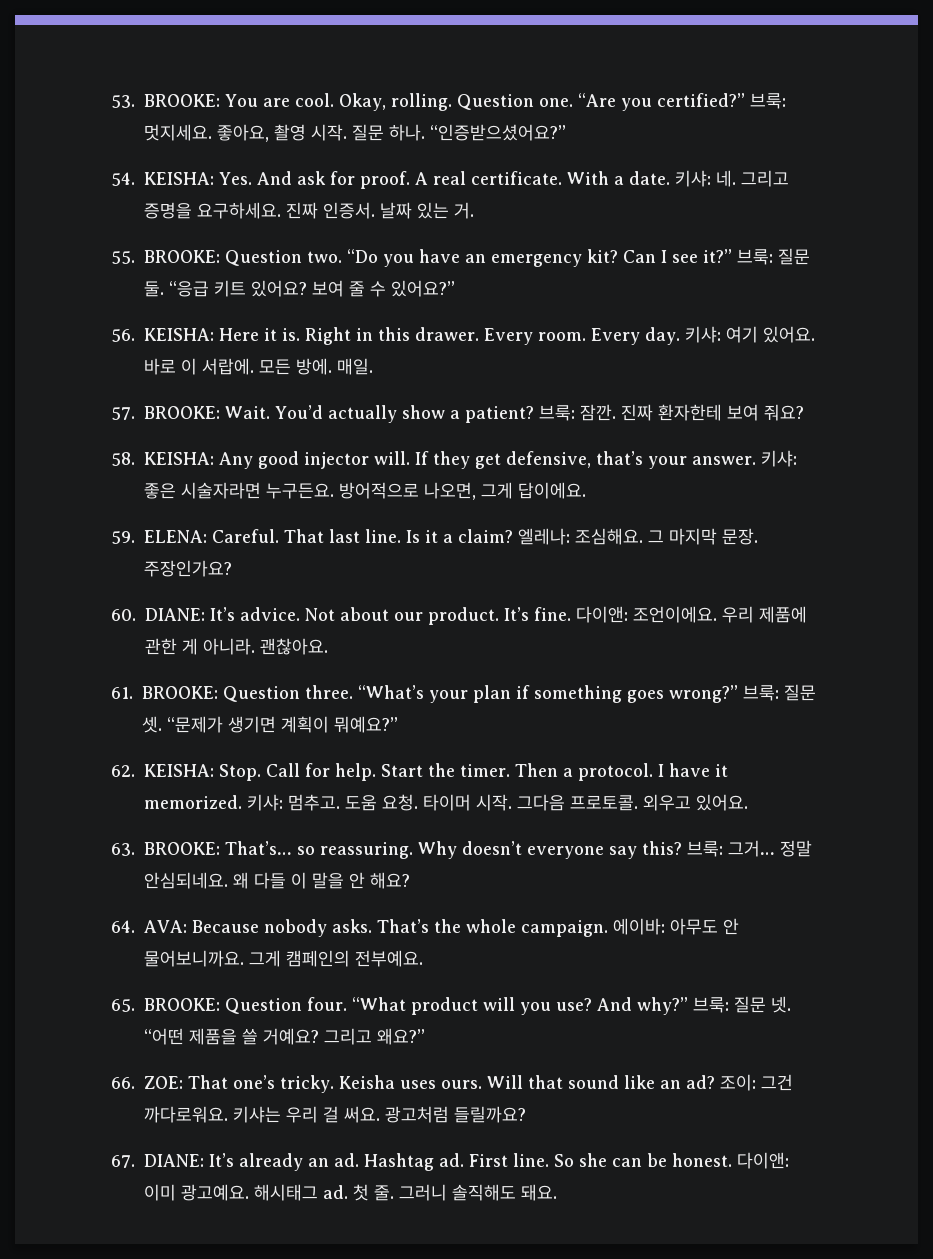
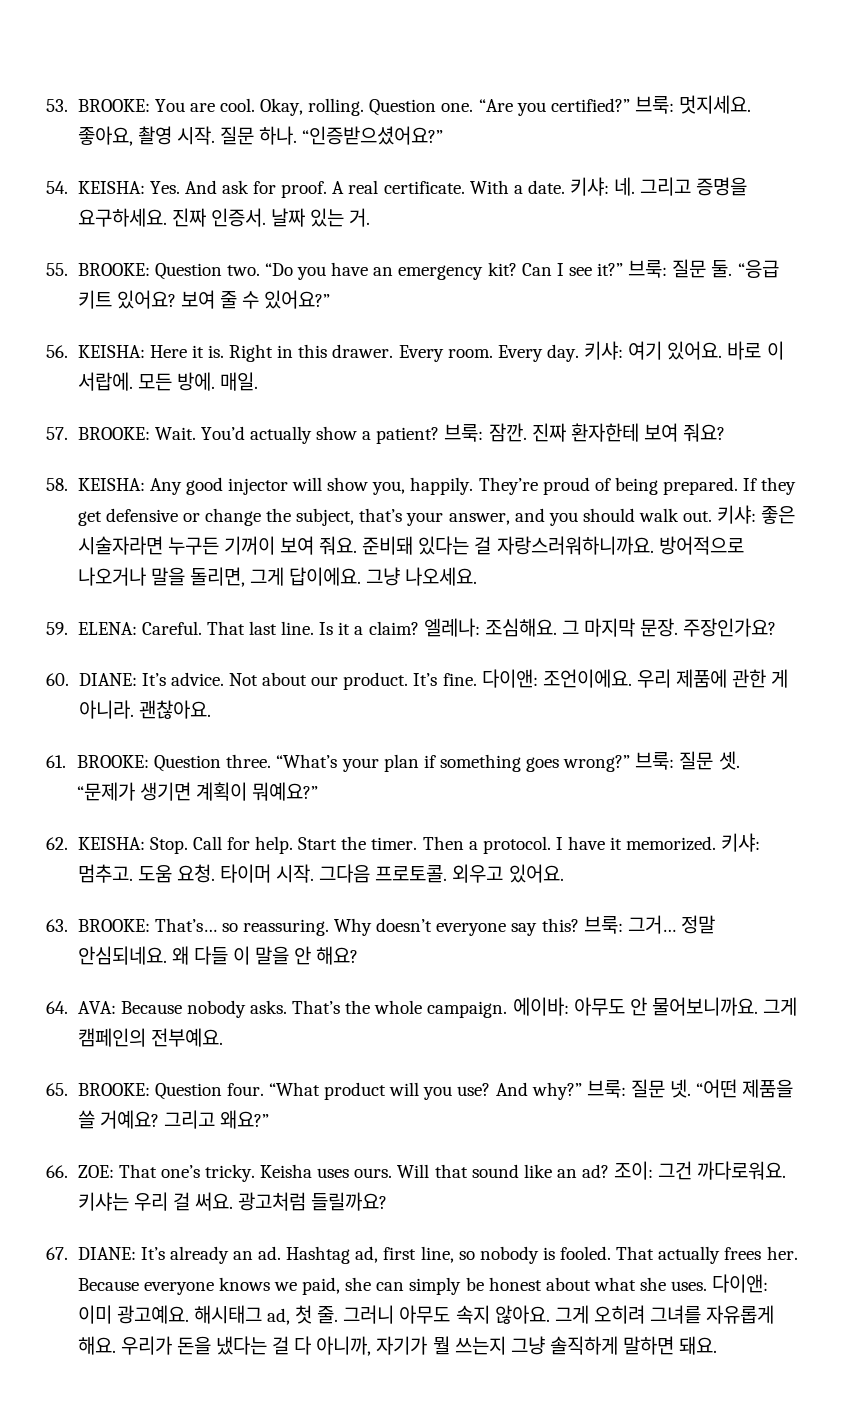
[374,450,797,469] [144,482,476,500] will. If they get defensive, that’s your answer. 키샤: 좋은 시술자라면 누구든요. 방어적으로 나오면, -> [292,477,797,495] [77,505,796,526] [77,536,744,555] [77,567,245,587] will show you, happily. They’re proud of being prepared. If they get defensive or change the subject, that’s your answer, and you should walk out. 키샤: 좋은 시술자라면 누구든 기꺼이 보여 줘요. 준비돼 있다는 걸 자랑스러워하니까요. 방어적으로 나오거나 말을 돌리면,
(586, 490) none -> [366,567,478,586] 그냥 나오세요.
[439,1153,732,1167] ad. First line. So she can be honest. -> [355,1246,798,1264] [77,1277,708,1295] ad, first line, so nobody is fooled. That actually frees her. Because everyone knows we paid, she can simply be honest about what she uses.
[323,1185,348,1199] ad. -> [266,1308,290,1325] ad,
[452,1184,516,1201] 솔직해도 -> [399,1305,775,1324] [77,1336,675,1356] 아무도 속지 않아요. 그게 오히려 그녀를 자유롭게 해요. 우리가 돈을 냈다는 걸 다 아니까, 자기가 뭘 쓰는지 그냥 솔직하게 말하면

